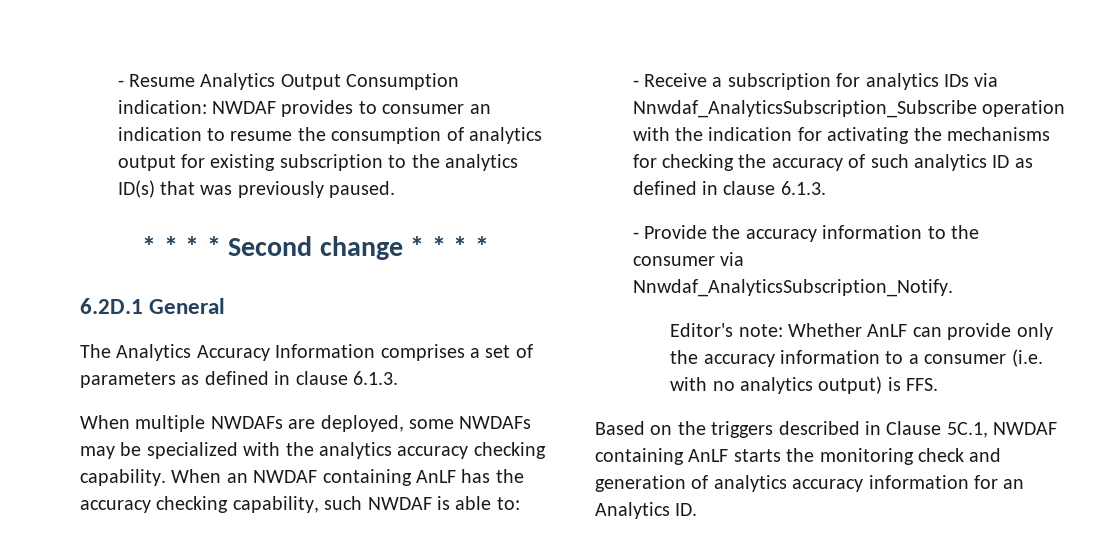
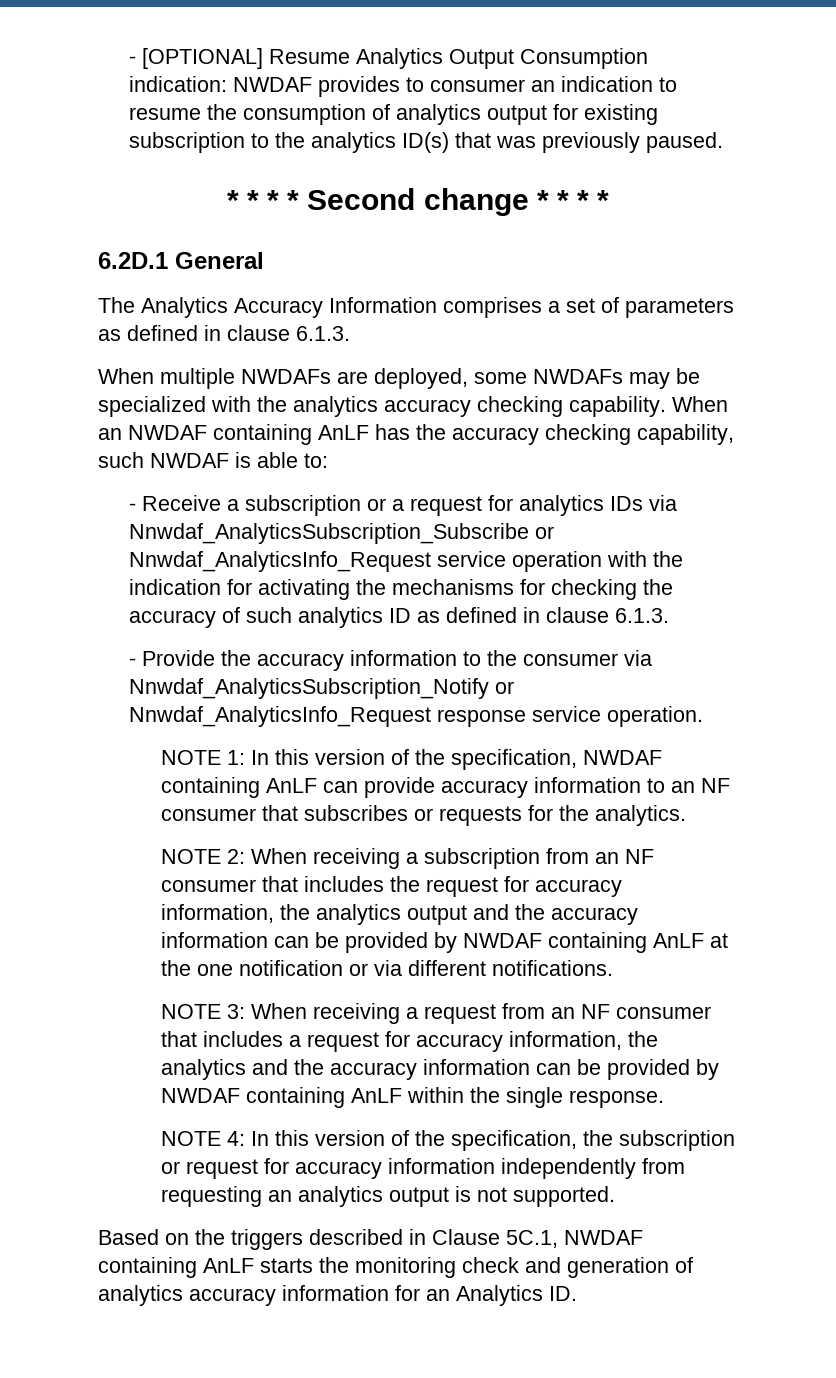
[117,80,124,87] - -> [129,48,264,69] - [OPTIONAL]
(831, 81) none -> [367,496,483,516] or a request
(977, 109) none -> [535,526,555,539] [129,551,507,572] or Nnwdaf_AnalyticsInfo_Request service
[632,279,953,297] [670,323,1053,340] [670,349,1043,367] [670,376,939,394] Nnwdaf_AnalyticsSubscription_Notify. // Editor's note: Whether AnLF can provide only the accuracy information to a consumer (i.e. with no analytics output) is FFS. -> [129,678,515,699] [129,706,704,727] [160,749,662,770] [160,777,730,798] [160,805,686,826] [160,848,654,869] [160,876,622,897] [160,904,638,925] [160,932,728,953] [160,960,613,976] [160,1003,711,1024] [160,1031,658,1052] [160,1059,719,1080] [160,1087,664,1108] [160,1130,735,1151] [160,1158,685,1179] [160,1186,615,1207] Nnwdaf_AnalyticsSubscription_Notify or Nnwdaf_AnalyticsInfo_Request response service operation. // NOTE 1: In this version of the specification, NWDAF containing AnLF can provide accuracy information to an NF consumer that subscribes or requests for the analytics. // NOTE 2: When receiving a subscription from an NF consumer that includes the request for accuracy information, the analytics output and the accuracy information can be provided by NWDAF containing AnLF at the one notification or via different notifications. // NOTE 3: When receiving a request from an NF consumer that includes a request for accuracy information, the analytics and the accuracy information can be provided by NWDAF containing AnLF within the single response. // NOTE 4: In this version of the specification, the subscription or request for accuracy information independently from requesting an analytics output is not supported.

